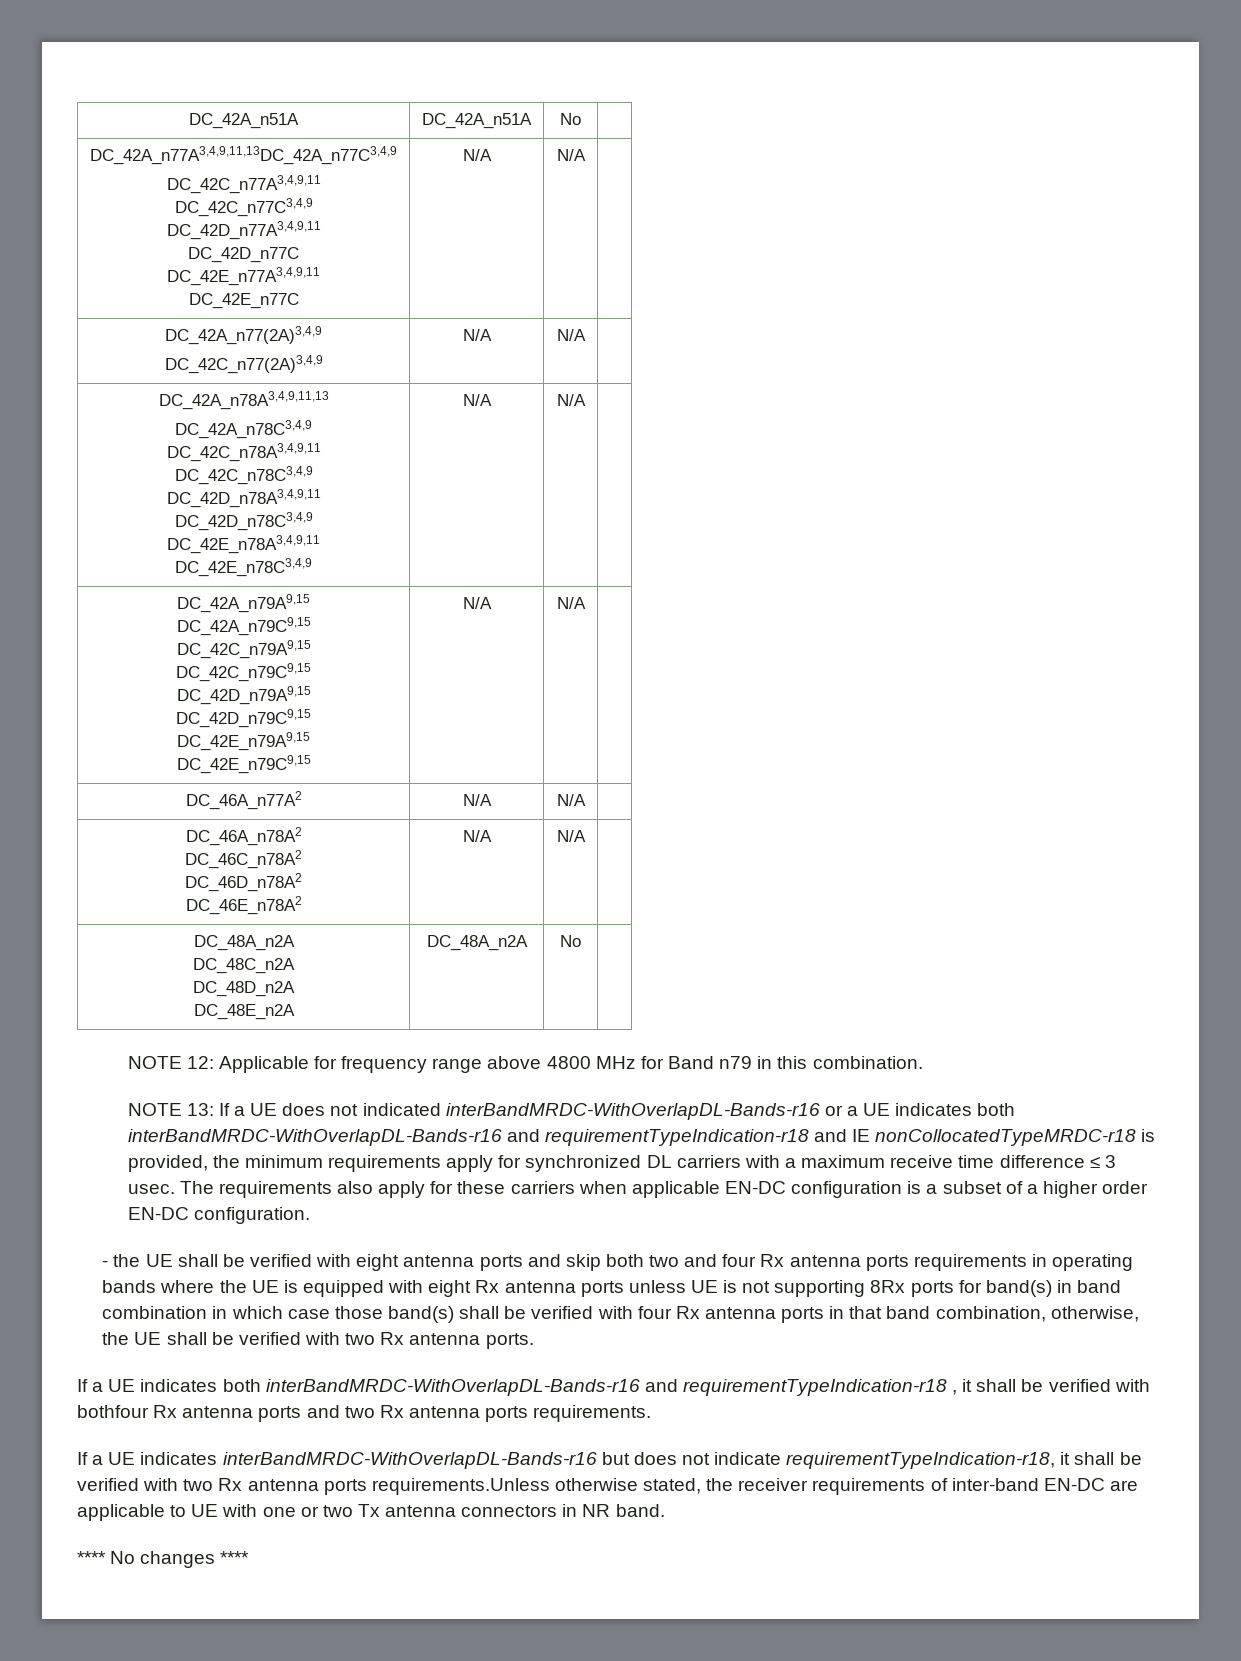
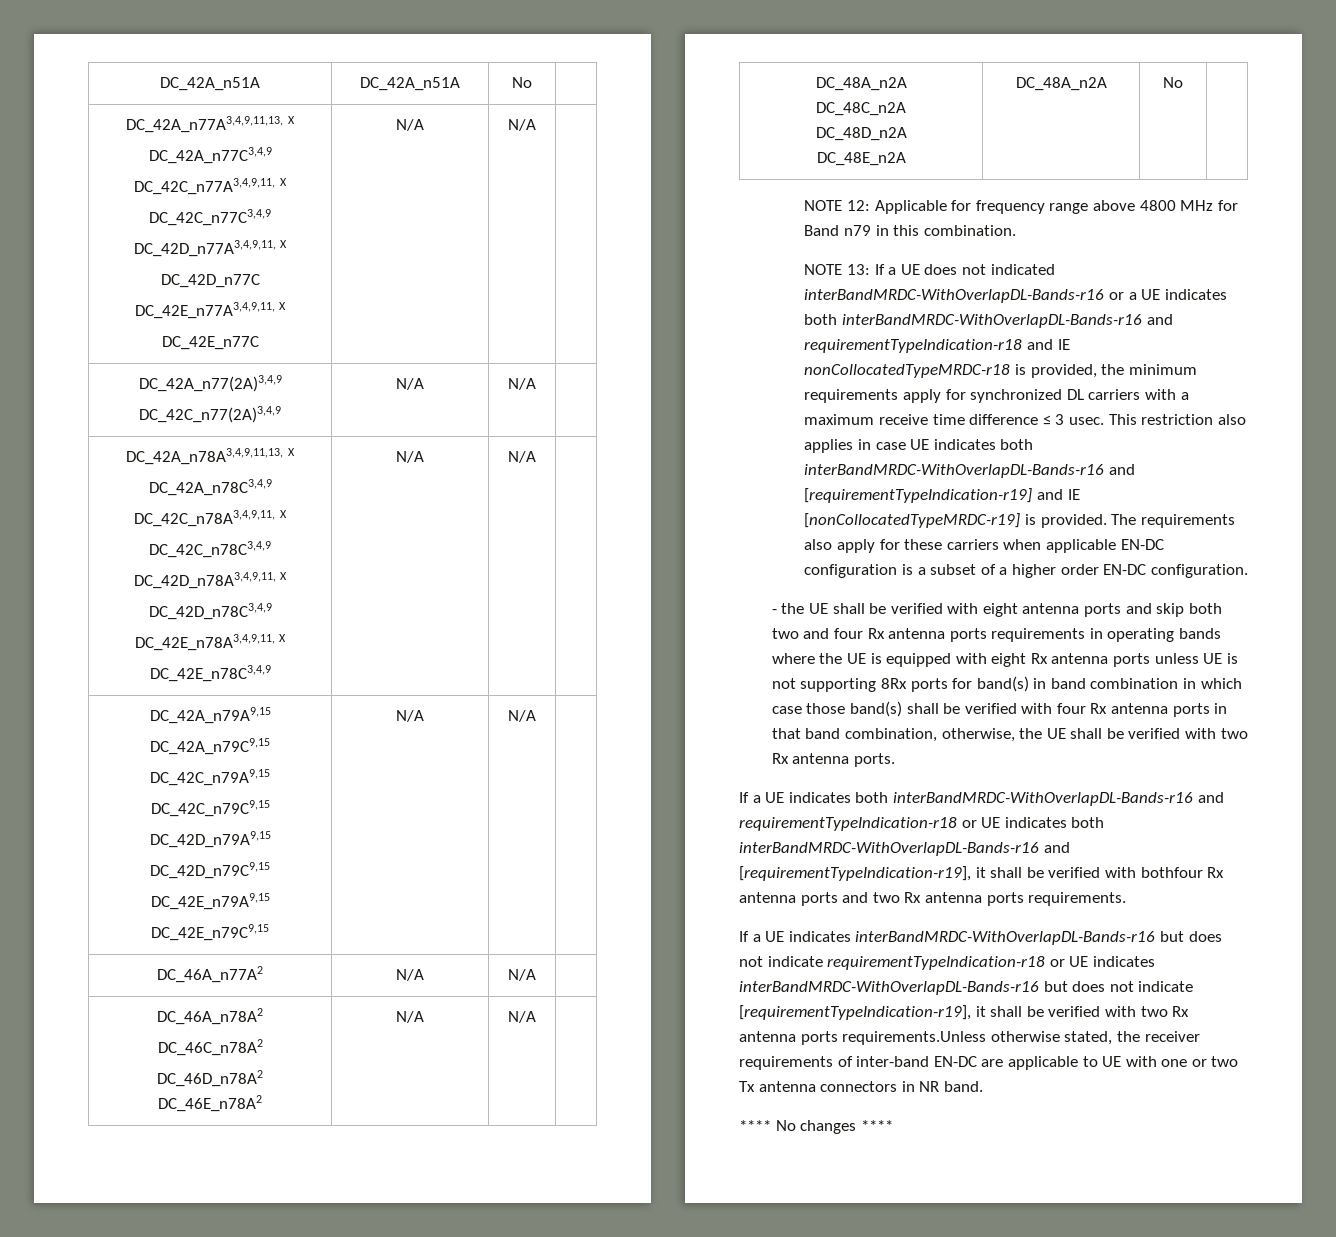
[89,146,397,165] [166,175,321,194] DC_42A_n77A3,4,9,11,13DC_42A_n77C3,4,9 // DC_42C_n77A3,4,9,11 -> [126,116,295,133] [148,147,272,164] [134,178,287,195] DC_42A_n77A3,4,9,11,13, X // DC_42A_n77C3,4,9 // DC_42C_n77A3,4,9,11, X
[166,221,321,240] DC_42D_n77A3,4,9,11 -> [133,240,288,257] DC_42D_n77A3,4,9,11, X
[167,267,320,286] DC_42E_n77A3,4,9,11 -> [134,302,287,319] DC_42E_n77A3,4,9,11, X
[158,391,329,410] DC_42A_n78A3,4,9,11,13 -> [126,448,295,465] DC_42A_n78A3,4,9,11,13, X
[166,443,321,462] DC_42C_n78A3,4,9,11 -> [134,510,287,527] DC_42C_n78A3,4,9,11, X
[166,489,321,508] DC_42D_n78A3,4,9,11 -> [133,572,288,589] DC_42D_n78A3,4,9,11, X
[167,535,320,554] DC_42E_n78A3,4,9,11 -> [134,634,287,651] DC_42E_n78A3,4,9,11, X
(175, 1189) none -> [1108,414,1246,425] [804,439,1034,453] [804,464,1136,478] [804,488,1080,503] [804,513,1107,528] This restriction also applies in case UE indicates both interBandMRDC-WithOverlapDL-Bands-r16 and [requirementTypeIndication-r19] and IE [nonCollocatedTypeMRDC-r19] is provided.
[952,1390,958,1395] , -> [961,817,1105,828] [739,842,1070,856] [739,866,971,881] or UE indicates both interBandMRDC-WithOverlapDL-Bands-r16 and [requirementTypeIndication-r19],
[786,1452,1056,1469] requirementTypeIndication-r18, -> [827,956,1155,970] [739,981,1194,995] [739,1005,971,1020] requirementTypeIndication-r18 or UE indicates interBandMRDC-WithOverlapDL-Bands-r16 but does not indicate [requirementTypeIndication-r19],

